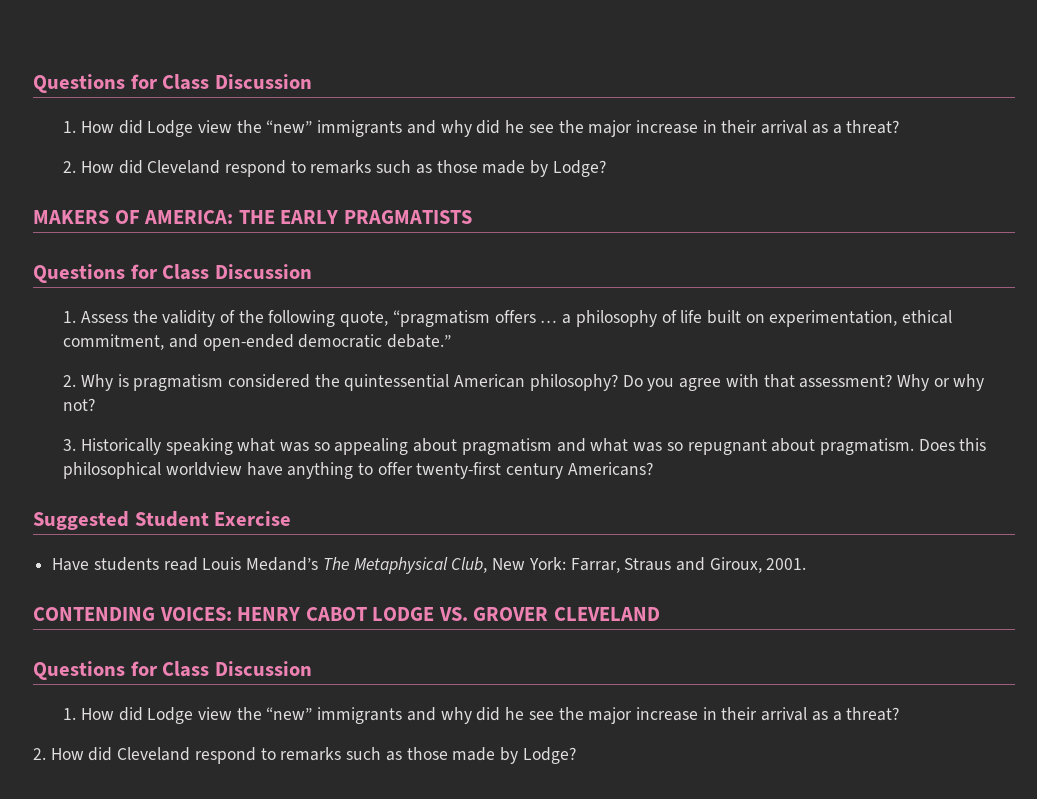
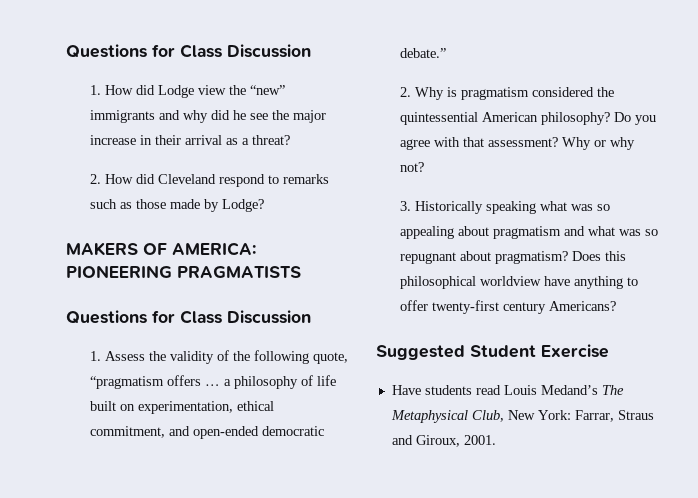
[238,210,339,224] THE EARLY -> [66,265,172,278] PIONEERING
[819,438,914,455] pragmatism. -> [495,251,569,264] pragmatism?
[33,607,660,621] [33,661,312,680] [63,707,900,724] [33,747,576,764] // CONTENDING VOICES: HENRY CABOT LODGE VS. GROVER CLEVELAND // Questions for Class Discussion // 1. How did Lodge view the “new” immigrants and why did he see the major increase in their arrival as a threat? // 2. How did Cleveland respond to remarks such as those made by Lodge? -> (496, 440) none

